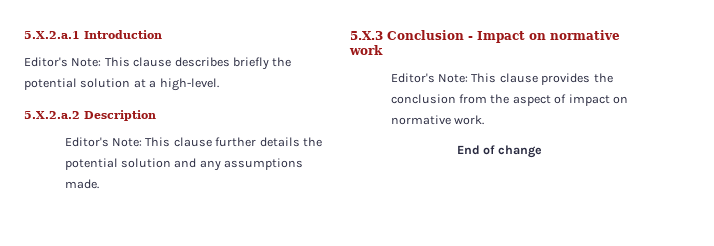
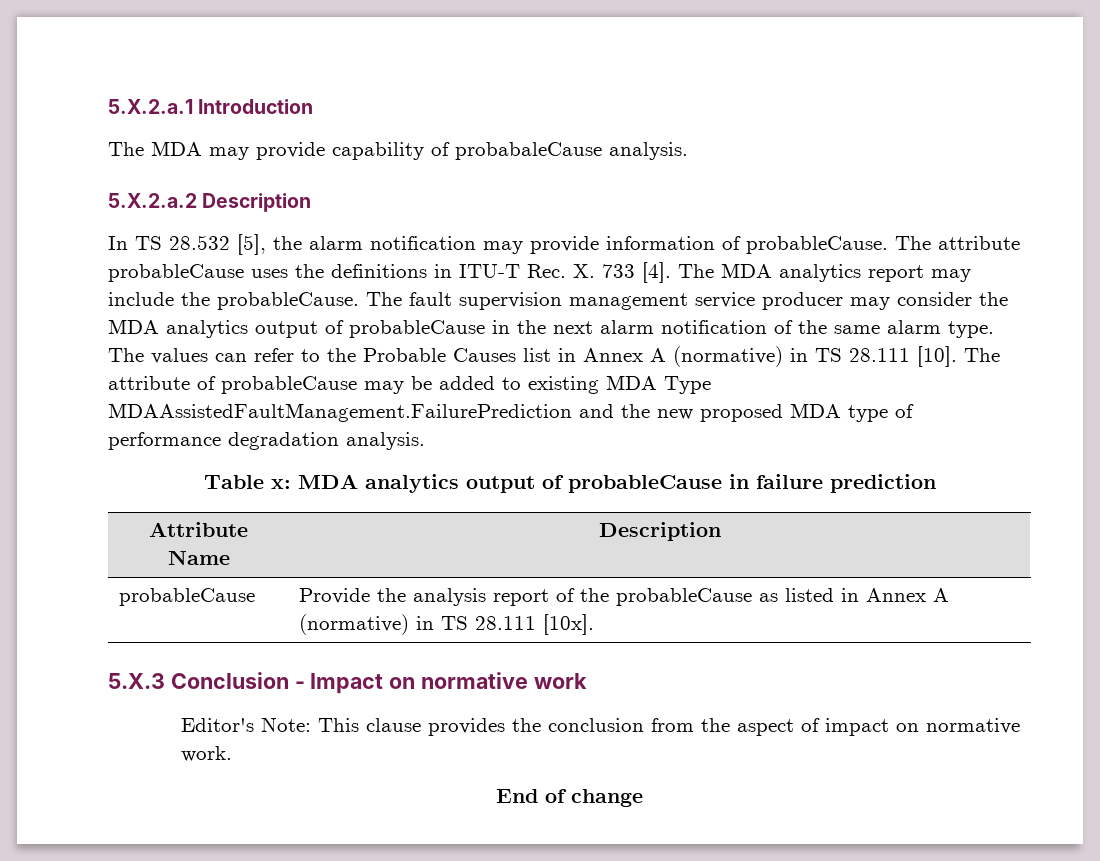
[24,57,292,70] [24,78,219,91] [24,110,156,121] [64,137,322,147] [64,158,304,171] [64,179,99,189] Editor's Note: This clause describes briefly the potential solution at a high-level. // 5.X.2.a.2 Description // Editor's Note: This clause further details the potential solution and any assumptions made. -> [108,141,688,160] [108,193,312,212] [108,234,1020,255] [108,262,971,283] [108,292,1008,310] [108,319,994,338] [108,346,1000,367] [108,375,711,394] [108,403,914,422] [108,432,425,450] [203,474,936,493] [149,522,248,537] [167,550,230,565] [598,522,721,541] [118,588,255,606] [298,588,949,606] [298,614,594,635] The MDA may provide capability of probabaleCause analysis. // 5.X.2.a.2 Description // In TS 28.532 [5], the alarm notification may provide information of probableCause. The attribute probableCause uses the definitions in ITU-T Rec. X. 733 [4]. The MDA analytics report may include the probableCause. The fault supervision management service producer may consider the MDA analytics output of probableCause in the next alarm notification of the same alarm type. The values can refer to the Probable Causes list in Annex A (normative) in TS 28.111 [10]. The attribute of probableCause may be added to existing MDA Type MDAAssistedFaultManagement.FailurePrediction and the new proposed MDA type of performance degradation analysis. // Table x: MDA analytics output of probableCause in failure prediction // Attribute Name | Description // probableCause | Provide the analysis report of the probableCause as listed in Annex A (normative) in TS 28.111 [10x].

